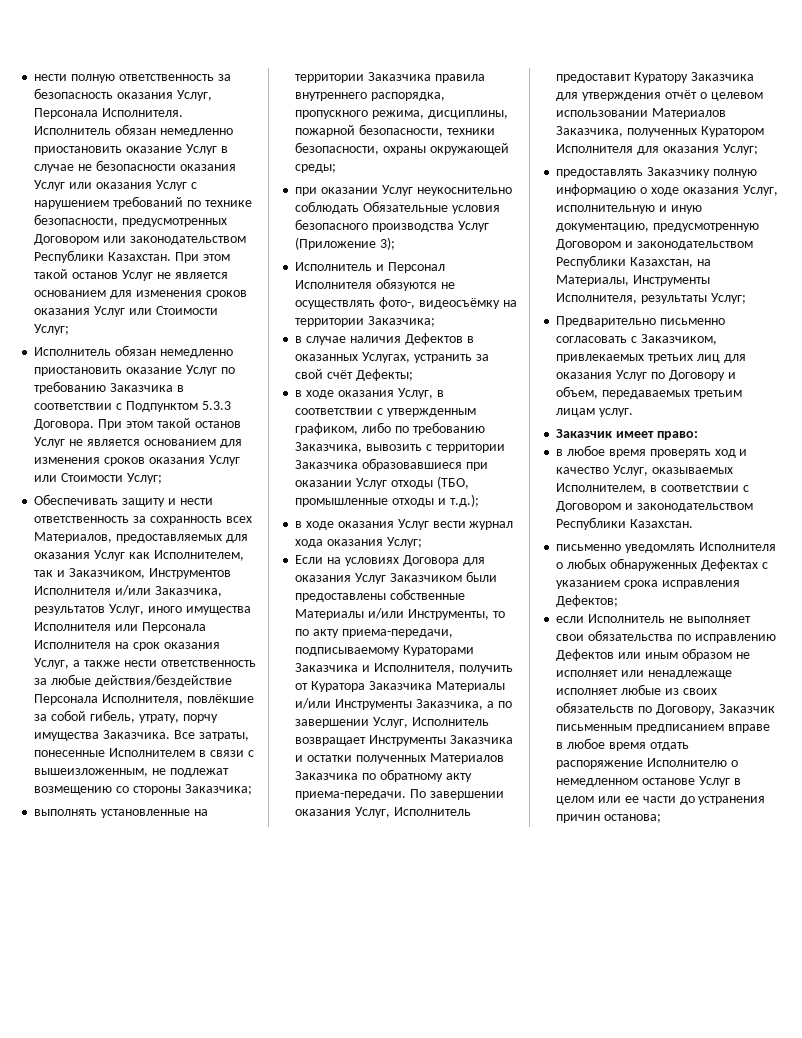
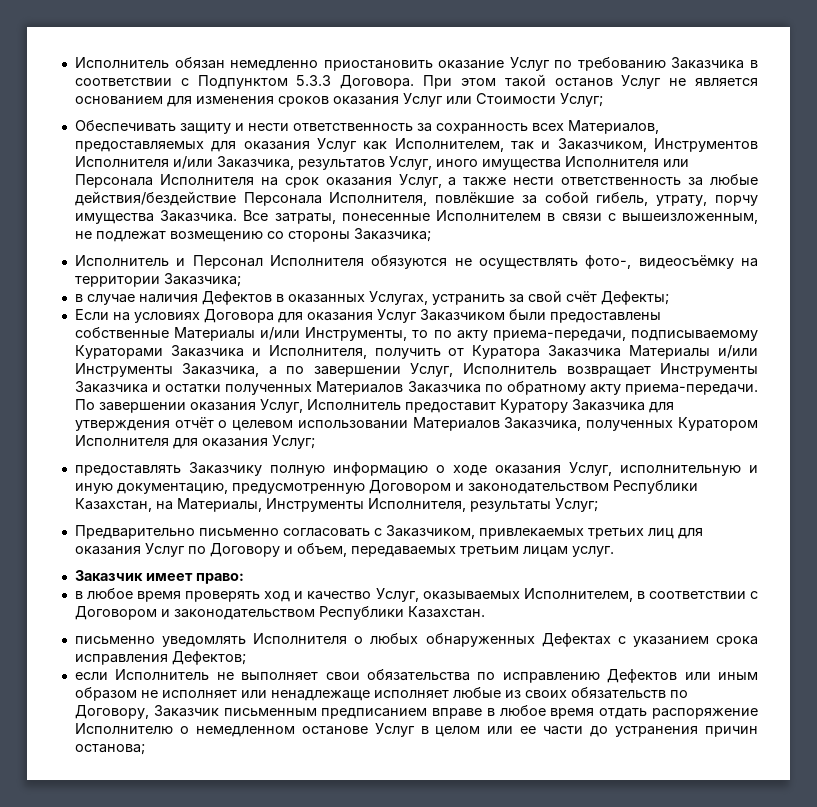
[34,74,231,83] [34,88,212,101] [34,108,184,119] [34,124,233,137] [34,144,228,155] [34,160,236,173] [34,180,197,191] [34,196,252,209] [34,214,228,227] [34,234,246,245] [34,250,230,263] [34,269,228,281] [34,290,247,299] [34,306,218,317] [34,324,70,335] нести полную ответственность за безопасность оказания Услуг, Персонала Исполнителя. Исполнитель обязан немедленно приостановить оказание Услуг в случае не безопасности оказания Услуг или оказания Услуг с нарушением требований по технике безопасности, предусмотренных Договором или законодательством Республики Казахстан. При этом такой останов Услуг не является основанием для изменения сроков оказания Услуг или Стоимости Услуг; // -> (74, 62) none
[34,809,208,818] [295,72,485,83] [295,92,446,101] [295,110,508,119] [295,124,495,137] [295,142,509,155] [295,164,337,173] [295,185,512,196] [295,201,500,214] [295,219,489,232] [295,237,396,250] // выполнять установленные на территории Заказчика правила внутреннего распорядка, пропускного режима, дисциплины, пожарной безопасности, техники безопасности, охраны окружающей среды; // при оказании Услуг неукоснительно соблюдать Обязательные условия безопасного производства Услуг (Приложение 3); -> (431, 235) none
[295,388,444,399] [295,408,476,417] [295,422,485,435] [295,442,505,453] [295,458,488,471] [295,476,469,489] [295,494,479,507] [295,519,514,530] [295,537,422,548] // в ходе оказания Услуг, в соответствии с утвержденным графиком, либо по требованию Заказчика, вывозить с территории Заказчика образовавшиеся при оказании Услуг отходы (ТБО, промышленные отходы и т.д.); // в ходе оказания Услуг вести журнал хода оказания Услуг; -> (669, 298) none

